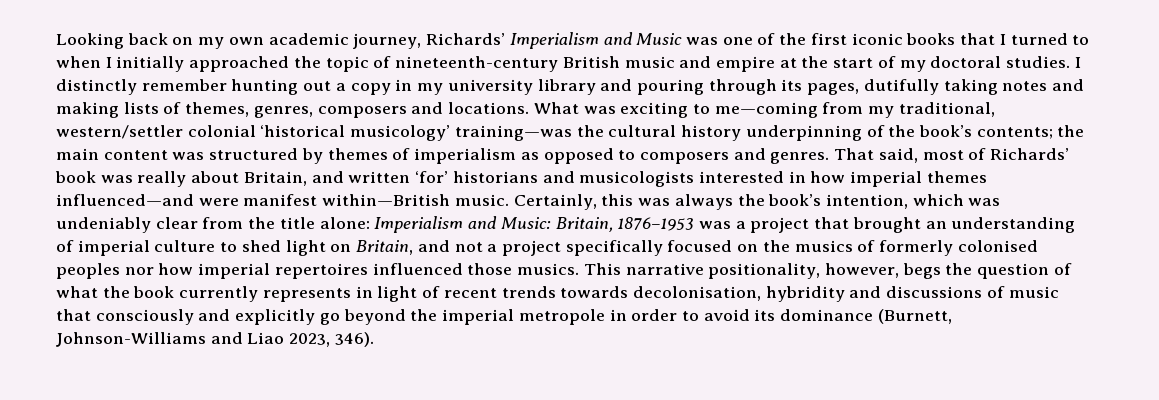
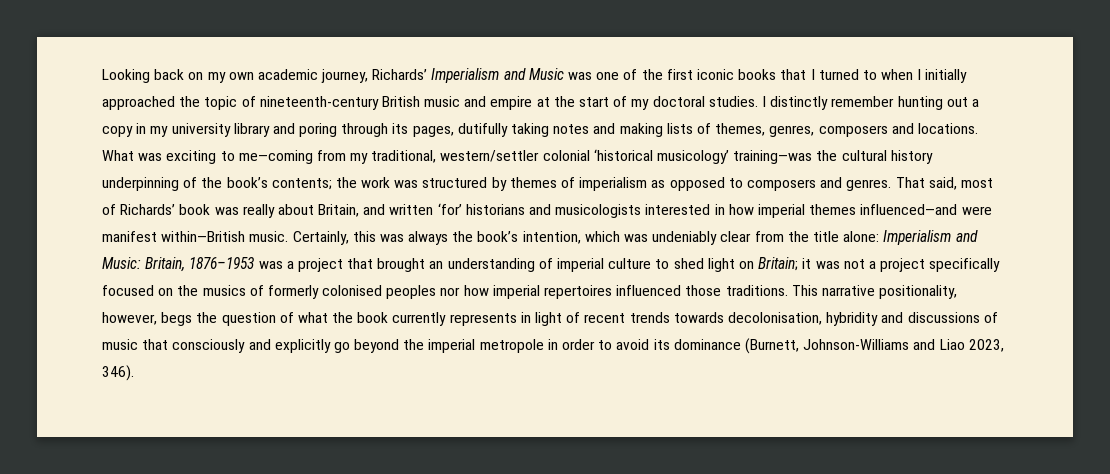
[636,79,704,95] pouring -> [299,123,338,137] poring
[56,148,168,160] main content -> [361,177,391,188] work
[356,240,450,255] Britain, and -> [758,257,840,271] Britain; it was
[517,263,580,275] musics. -> [725,285,788,296] traditions.

